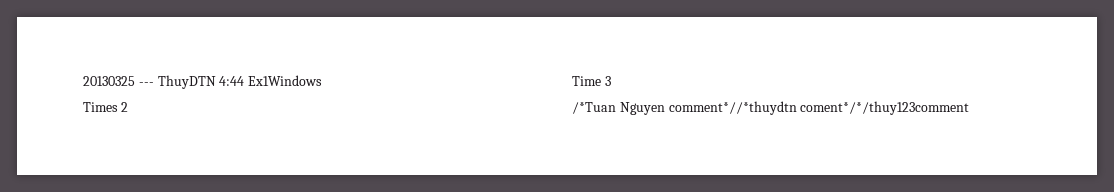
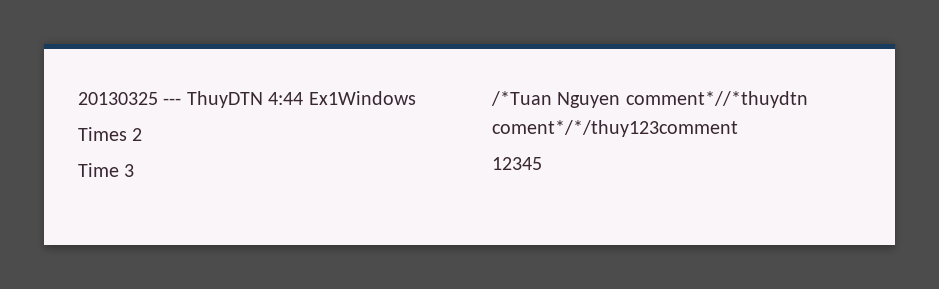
(970, 108) none -> [492,157,542,170] // 12345

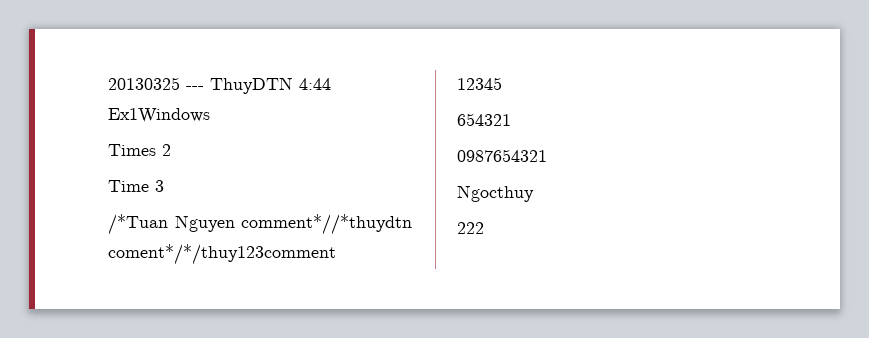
(542, 163) none -> [457,113,511,126] [457,149,547,162] [457,185,534,202] [457,222,484,234] // 654321 // 0987654321 // Ngocthuy // 222

